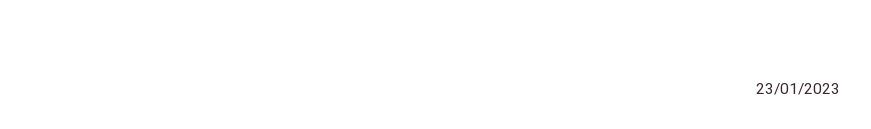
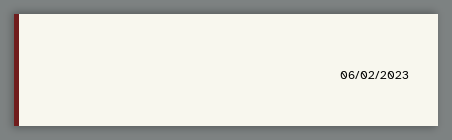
[756,83,840,95] 23/01/2023 -> [340,71,409,79] 06/02/2023

